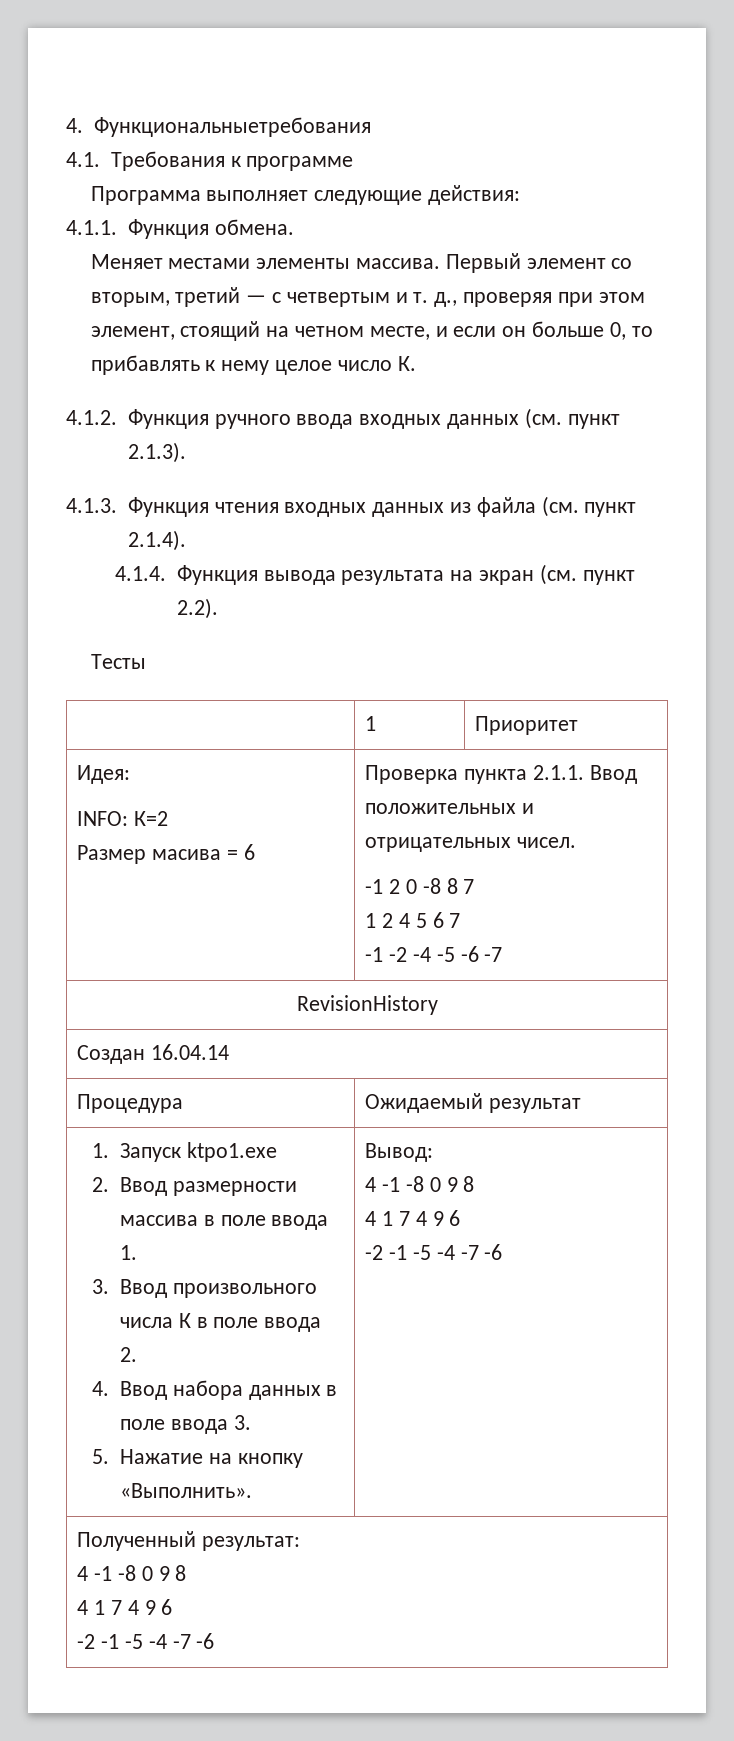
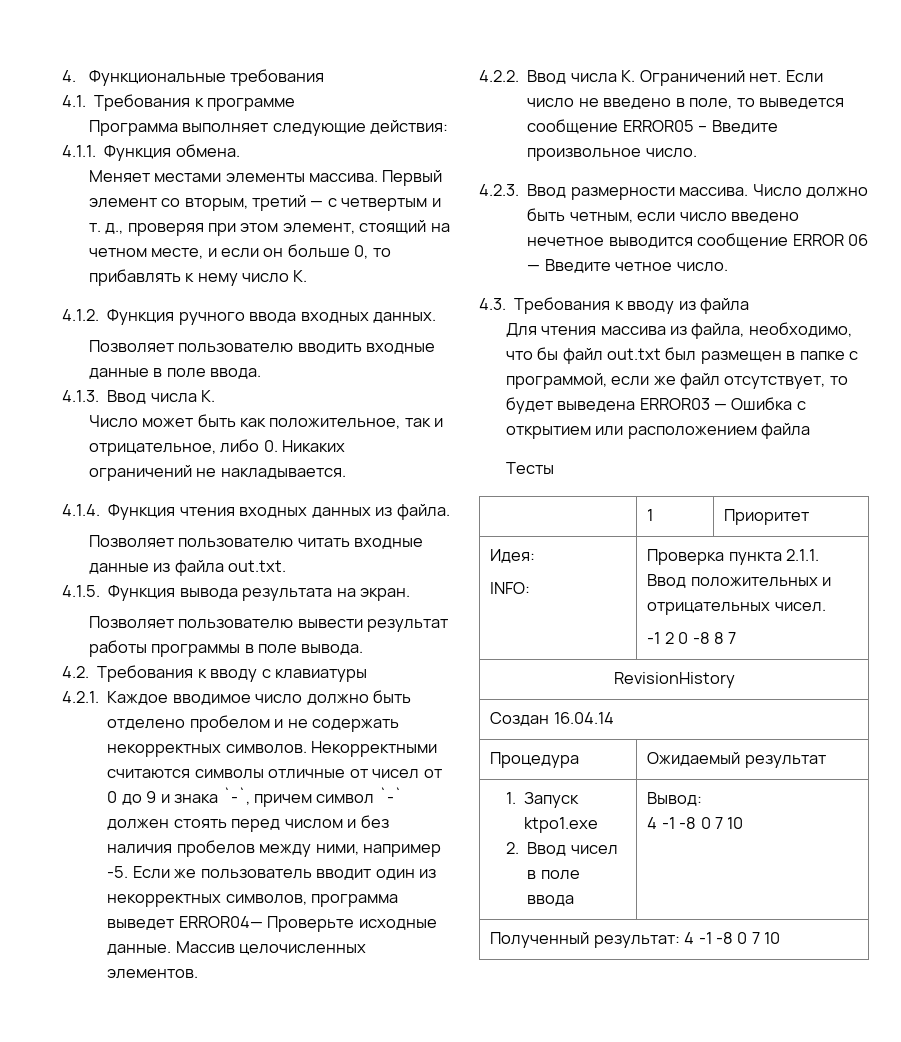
[66,117,371,137] 4. Функциональныетребования -> [62,69,325,86] 4. Функциональные требования
[274,360,332,375] целое -> (238, 279) none
[446,408,620,429] [127,442,186,463] [66,498,117,513] данных (см. пункт 2.1.3). // 4.1.3. -> [373,312,437,323] [88,340,435,354] [88,368,261,379] [62,390,216,404] [88,414,444,429] [88,439,345,456] [88,465,346,481] [62,504,100,516] данных. // Позволяет пользователю вводить входные данные в поле ввода. // 4.1.3. Ввод числа К. // Число может быть как положительное, так и отрицательное, либо 0. Никаких ограничений не накладывается. // 4.1.4.
[476,496,637,517] [127,530,186,551] [115,564,635,585] [176,598,218,619] файла (см. пункт 2.1.4). // 4.1.4. Функция вывода результата на экран (см. пункт 2.2). -> [396,504,450,520] [88,535,423,549] [88,560,286,576] [62,585,411,601] [88,616,448,632] [88,640,364,657] [62,665,368,682] [62,690,412,705] [107,715,400,732] [107,741,438,757] [107,769,442,779] [107,787,402,807] [107,815,389,832] [107,840,442,857] [107,866,436,880] [107,894,399,907] [107,916,437,932] [107,941,367,955] [107,969,199,979] [479,70,823,86] [527,98,844,109] [527,119,778,134] [527,148,697,161] [479,184,869,200] [527,208,800,223] [527,233,869,248] [527,259,728,273] [479,297,750,314] [505,322,852,339] [505,347,859,364] [505,373,848,389] [505,397,806,414] [505,423,810,439] файла. // Позволяет пользователю читать входные данные из файла out.txt. // 4.1.5. Функция вывода результата на экран. // Позволяет пользователю вывести результат работы программы в поле вывода. // 4.2. Требования к вводу с клавиатуры // 4.2.1. Каждое вводимое число должно быть отделено пробелом и не содержать некорректных символов. Некорректными считаются символы отличные от чисел от 0 до 9 и знака `-`, причем символ `-` должен стоять перед числом и без наличия пробелов между ними, например -5. Если же пользователь вводит один из некорректных символов, программа выведет ERROR04— Проверьте исходные данные. Массив целочисленных элементов. // 4.2.2. Ввод числа К. Ограничений нет. Если число не введено в поле, то выведется сообщение ERROR05 – Введите произвольное число. // 4.2.3. Ввод размерности массива. Число должно быть четным, если число введено нечетное выводится сообщение ERROR 06 — Введите четное число. // 4.3. Требования к вводу из файла // Для чтения массива из файла, необходимо, что бы файл out.txt был размещен в папке с программой, если же файл отсутствует, то будет выведена ERROR03 — Ошибка с открытием или расположением файла
[134,811,169,826] [77,844,255,864] К=2 // Размер масива = 6 -> (531, 588) none
[365,912,461,928] [365,946,503,962] // 1 2 4 5 6 7 // -1 -2 -4 -5 -6 -7 -> (737, 638) none
[172,1181,297,1196] [119,1215,329,1230] [119,1245,137,1260] [92,1279,317,1298] [119,1313,322,1332] [119,1347,137,1362] [92,1380,338,1400] [119,1415,251,1434] [92,1449,303,1468] [119,1483,252,1498] размерности массива в поле ввода 1. // 3. Ввод произвольного числа К в поле ввода 2. // 4. Ввод набора данных в поле ввода 3. // 5. Нажатие на кнопку «Выполнить». -> [570,845,618,855] [527,870,580,880] [527,895,575,906] чисел в поле ввода
[446,1176,475,1192] [365,1210,461,1226] [365,1244,503,1260] 9 8 // 4 1 7 4 9 6 // -2 -1 -5 -4 -7 -6 -> [714,817,744,829] 7 10
[77,1565,187,1581] [77,1599,173,1615] [77,1633,215,1649] // 4 -1 -8 0 9 8 // 4 1 7 4 9 6 // -2 -1 -5 -4 -7 -6 -> [684,932,781,944] 4 -1 -8 0 7 10

